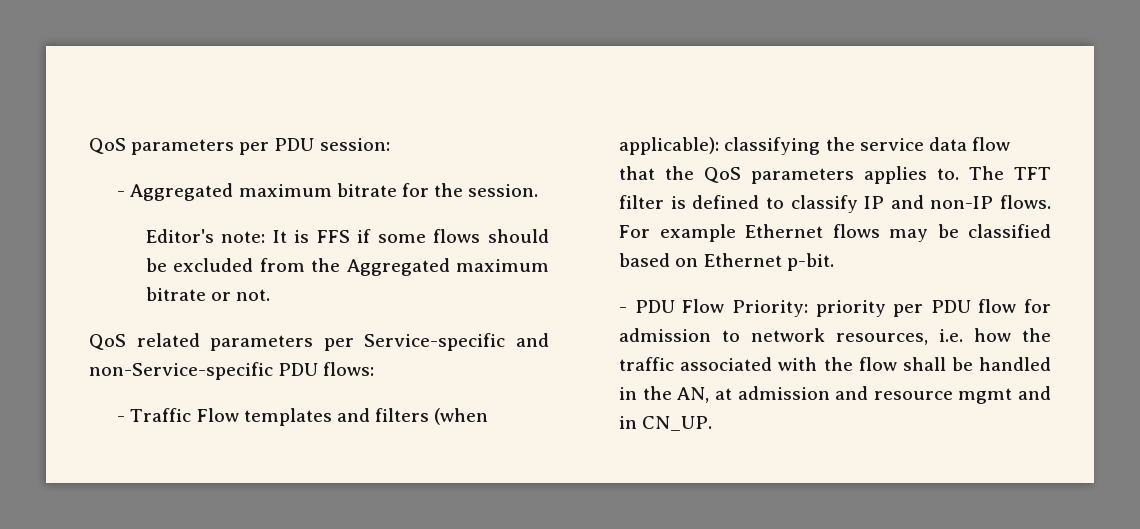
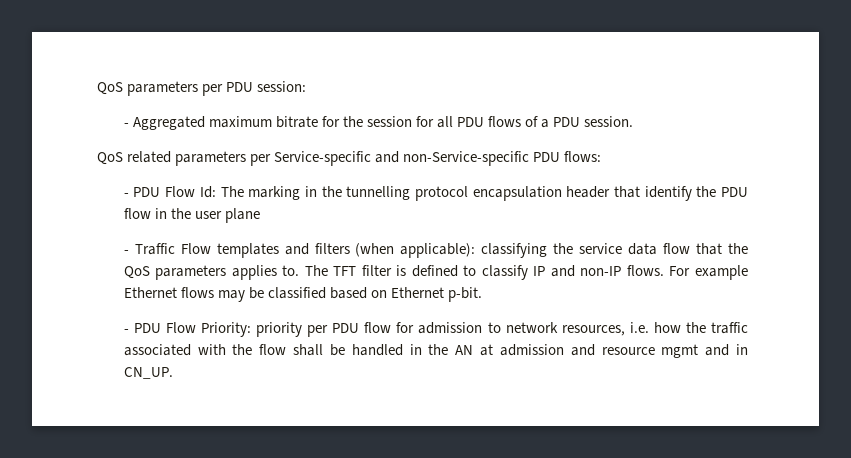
[468,184,539,197] [145,229,549,243] [145,258,549,276] [145,287,270,301] session. // Editor's note: It is FFS if some flows should be excluded from the Aggregated maximum bitrate or not. -> [367,116,634,128] session for all PDU flows of a PDU session.
(375, 369) none -> [123,186,749,201] [123,208,260,223] // - PDU Flow Id: The marking in the tunnelling protocol encapsulation header that identify the PDU flow in the user plane
[677,387,710,403] AN, -> [455,345,474,355] AN

